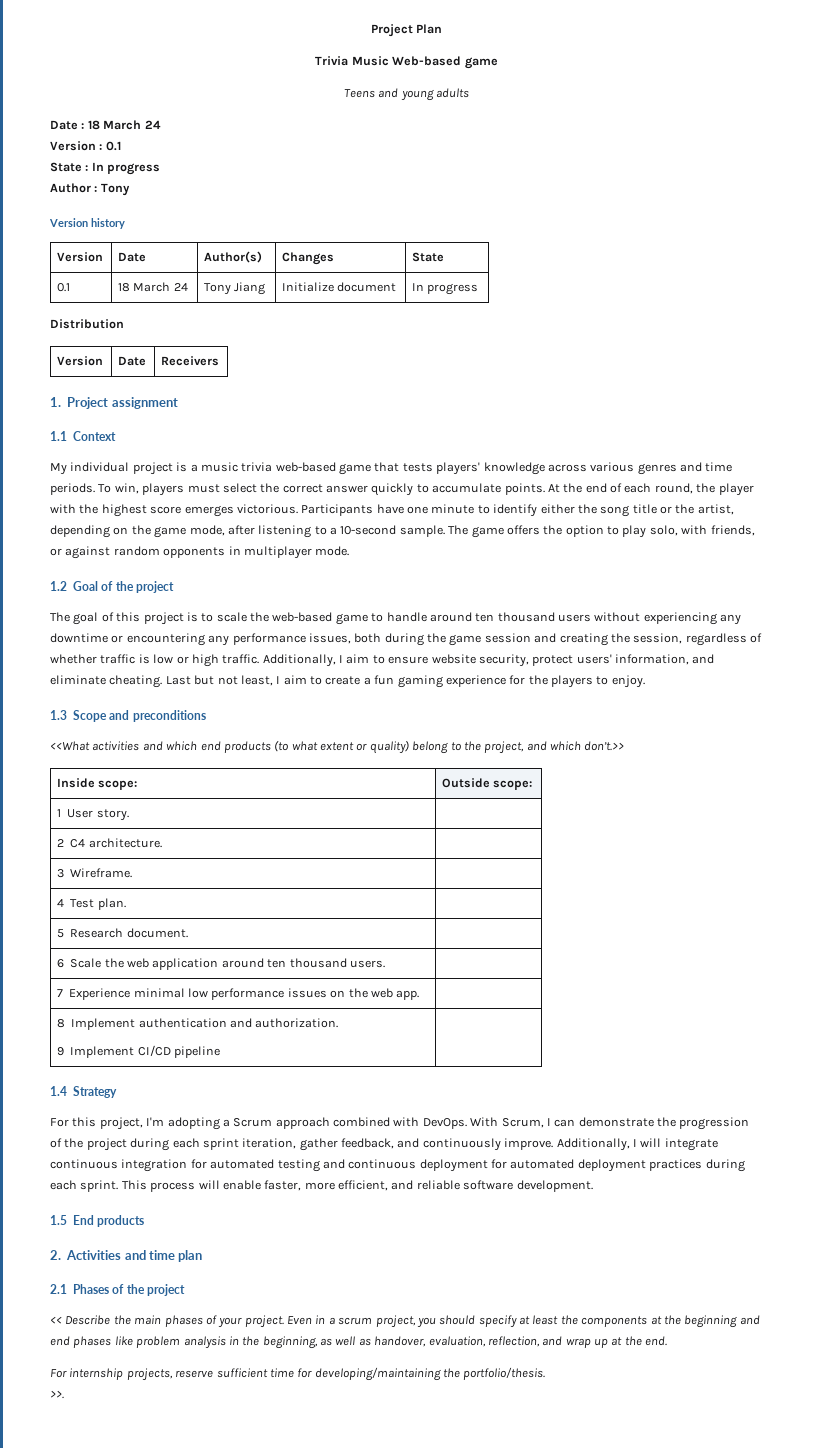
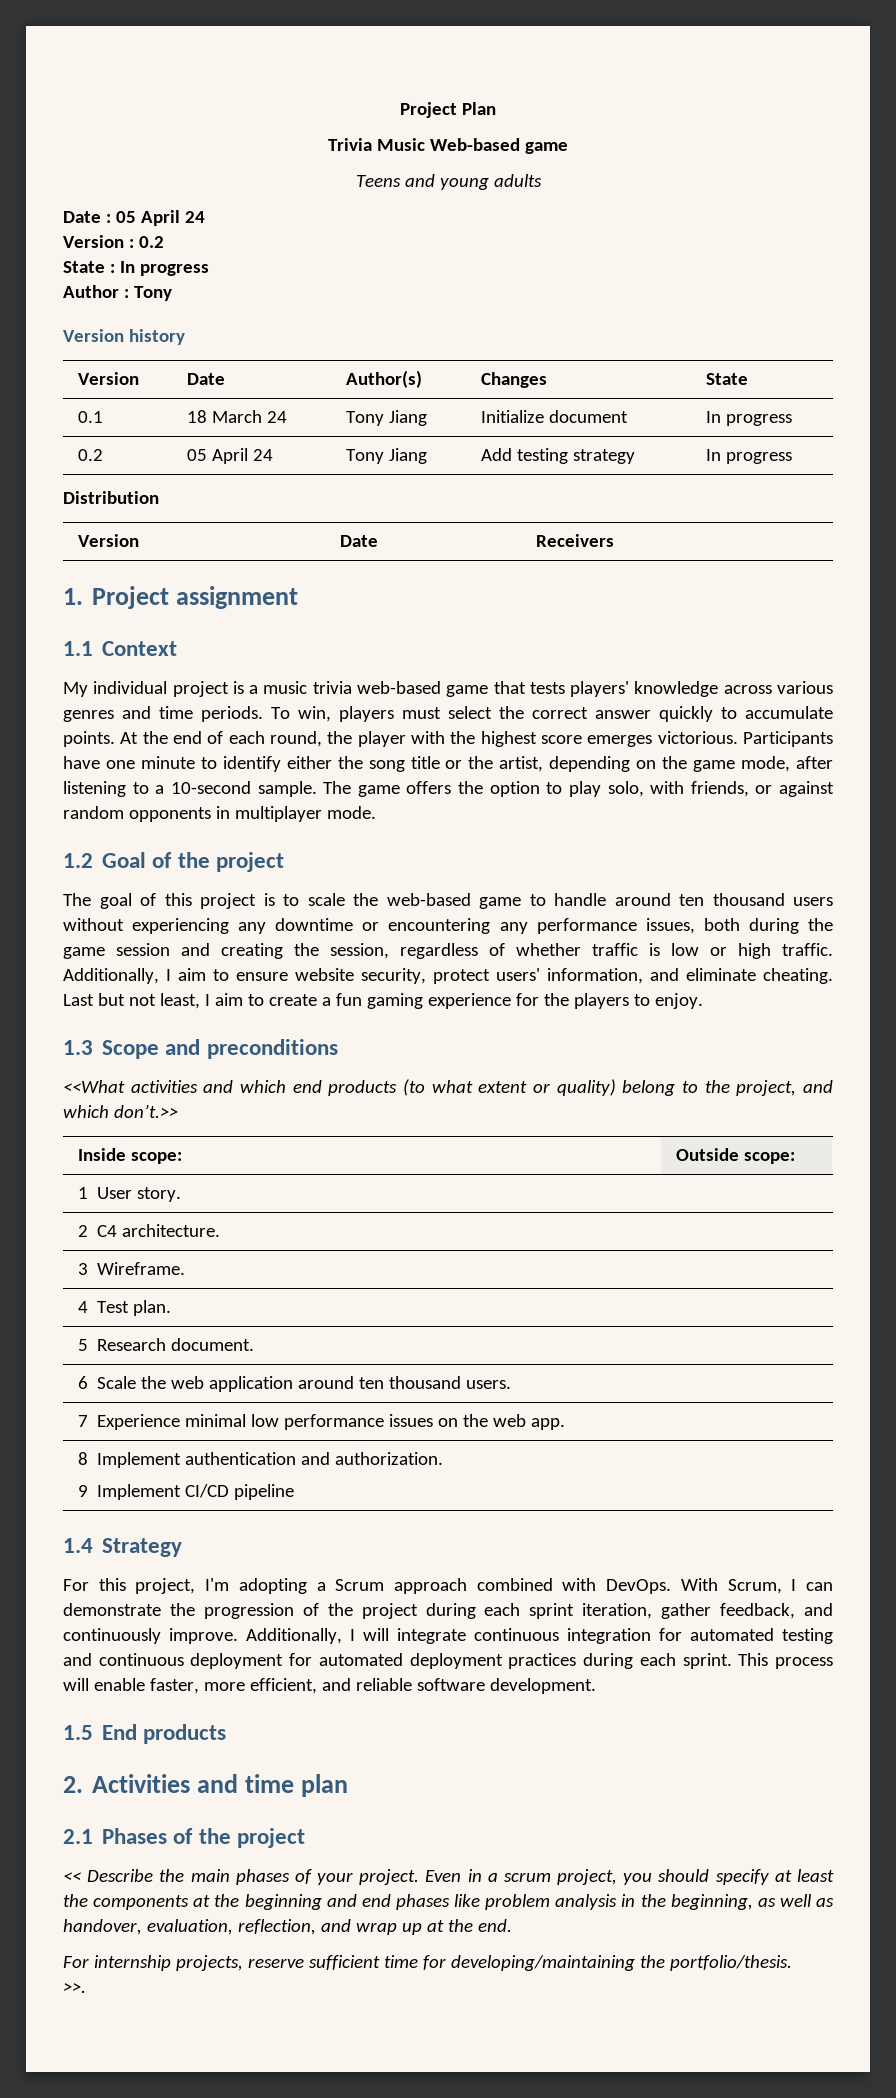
[87,120,142,130] 18 March -> [115,210,180,226] 05 April
[105,141,121,151] 0.1 -> [138,236,164,248] 0.2
(479, 289) none -> [77,449,103,461] [186,448,273,464] [345,448,427,464] [480,448,635,464] [705,449,792,464] // 0.2 | 05 April 24 | Tony Jiang | Add testing strategy | In progress

